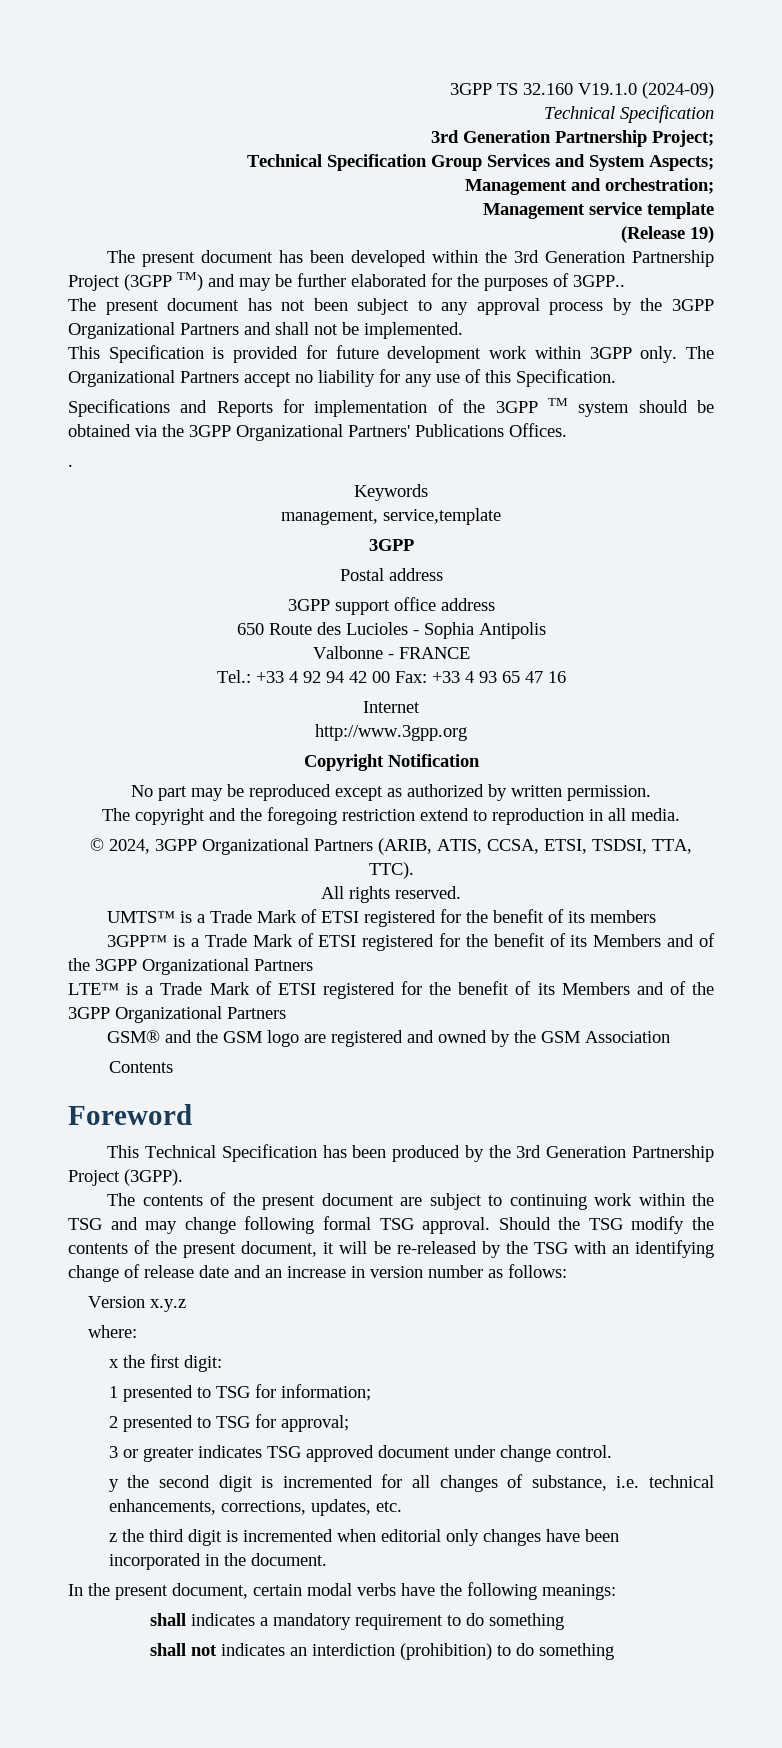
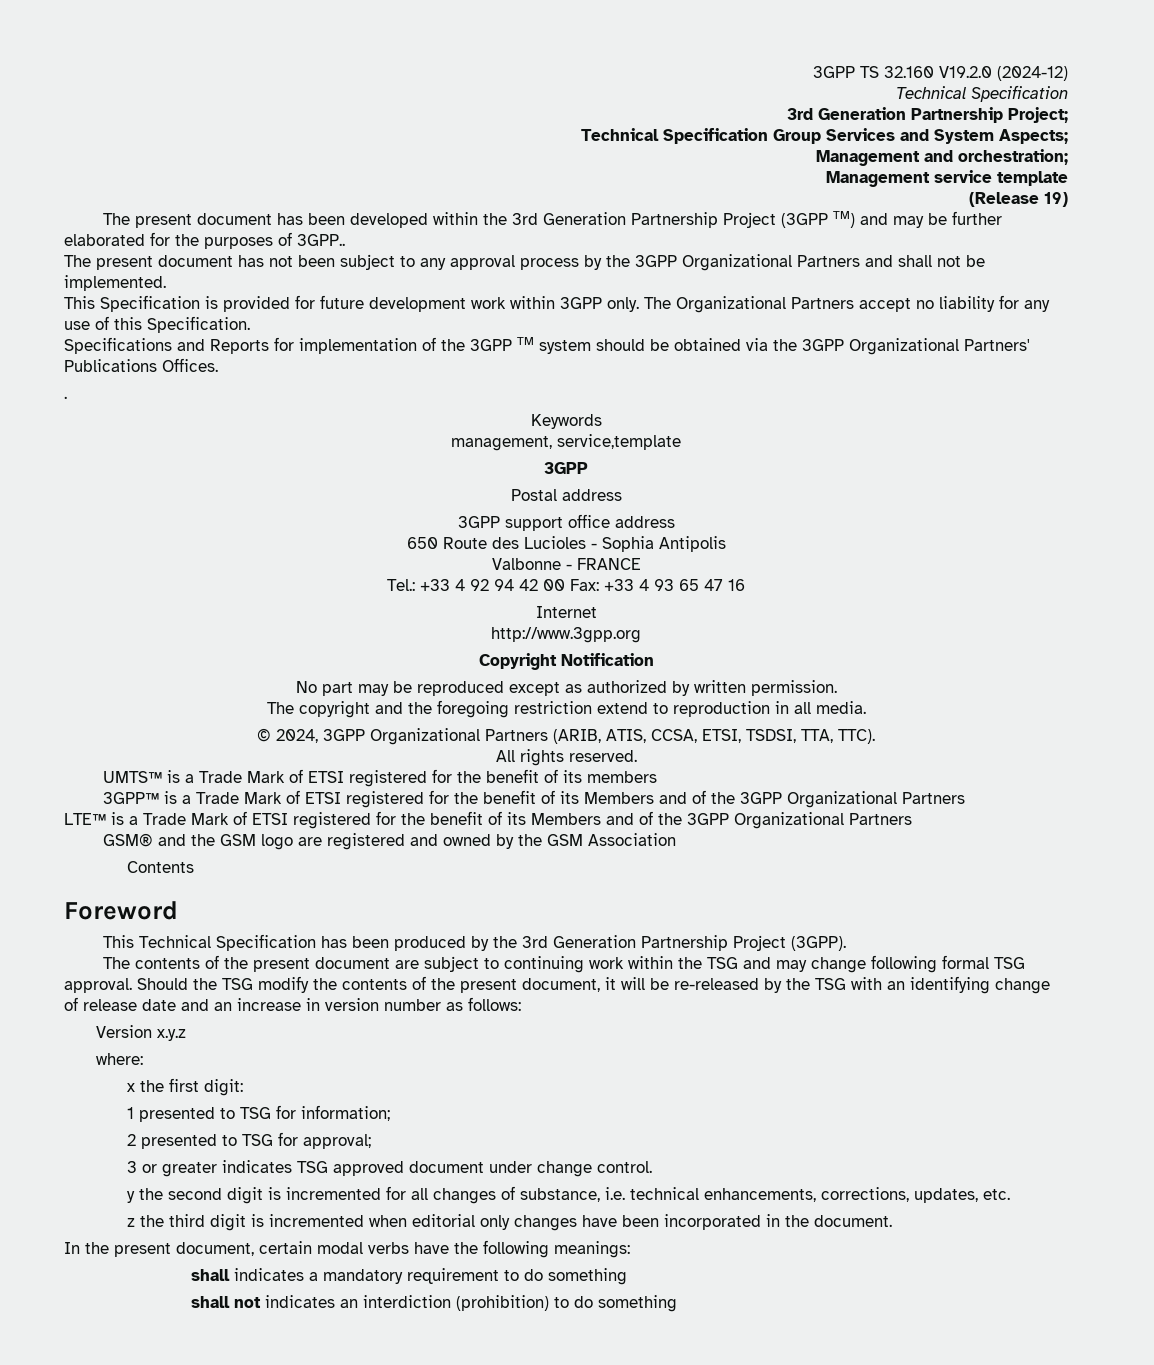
[578,82,714,99] V19.1.0 (2024-09) -> [939,66,1068,81] V19.2.0 (2024-12)

